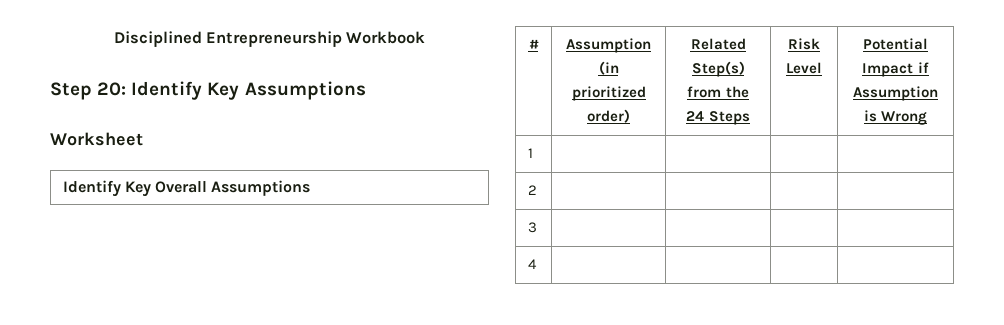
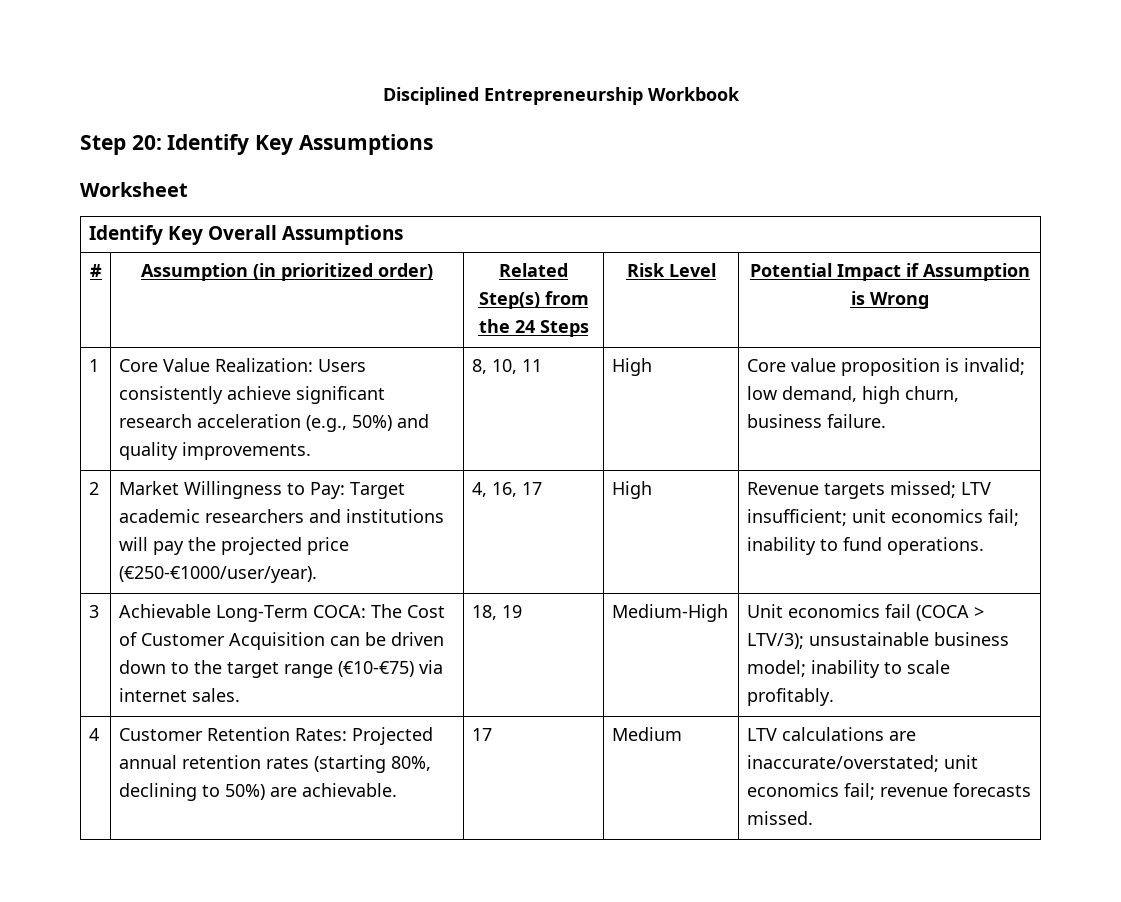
[527,185,537,195] [527,222,537,233] [527,259,537,269] | | | // 2 | | | | // 3 | | | | // 4 | | | | -> [118,358,366,372] [118,386,385,404] [118,414,429,432] [118,442,311,460] [471,359,542,374] [611,358,652,376] [746,358,1025,376] [746,386,959,404] [746,414,886,428] [88,482,99,495] [118,481,405,499] [118,509,444,523] [118,537,349,555] [118,566,317,583] [471,482,542,497] [611,481,652,499] [746,481,991,499] [746,509,1019,526] [746,537,984,555] [88,605,99,618] [118,604,445,622] [118,632,444,650] [118,660,443,678] [118,688,240,702] [471,605,522,620] [611,604,728,622] [746,604,984,621] [746,632,1009,649] [746,660,950,678] [746,688,834,706] [88,728,99,741] [118,727,433,745] [118,755,431,773] [118,783,397,801] [471,728,492,741] [611,727,682,741] [746,727,916,741] [746,755,978,772] [746,783,1031,800] [746,811,813,825] Core Value Realization: Users consistently achieve significant research acceleration (e.g., 50%) and quality improvements. | 8, 10, 11 | High | Core value proposition is invalid; low demand, high churn, business failure. // 2 | Market Willingness to Pay: Target academic researchers and institutions will pay the projected price (€250-€1000/user/year). | 4, 16, 17 | High | Revenue targets missed; LTV insufficient; unit economics fail; inability to fund operations. // 3 | Achievable Long-Term COCA: The Cost of Customer Acquisition can be driven down to the target range (€10-€75) via internet sales. | 18, 19 | Medium-High | Unit economics fail (COCA > LTV/3); unsustainable business model; inability to scale profitably. // 4 | Customer Retention Rates: Projected annual retention rates (starting 80%, declining to 50%) are achievable. | 17 | Medium | LTV calculations are inaccurate/overstated; unit economics fail; revenue forecasts missed.

